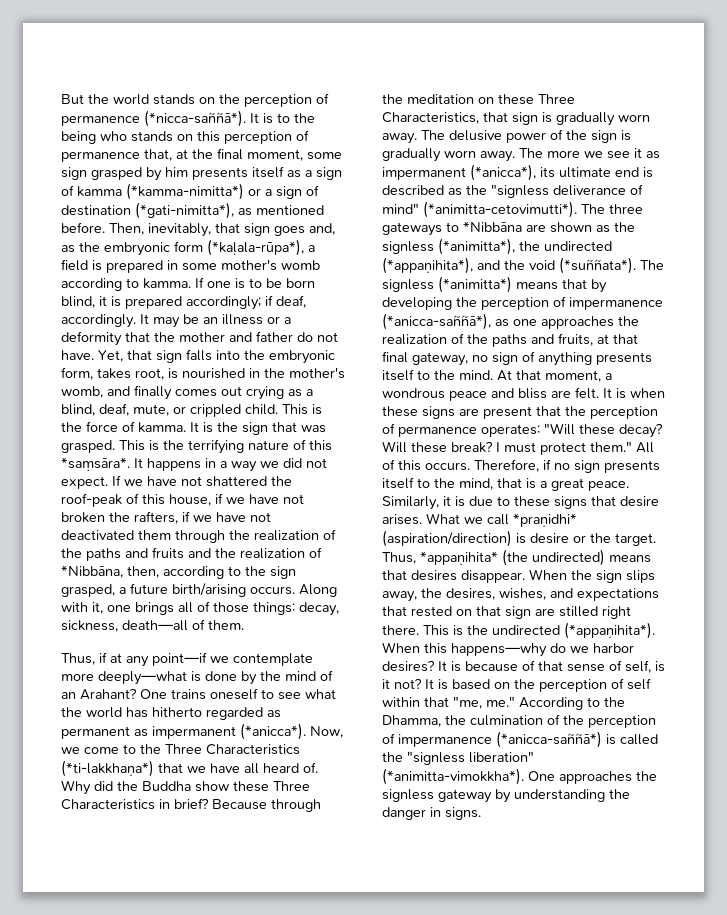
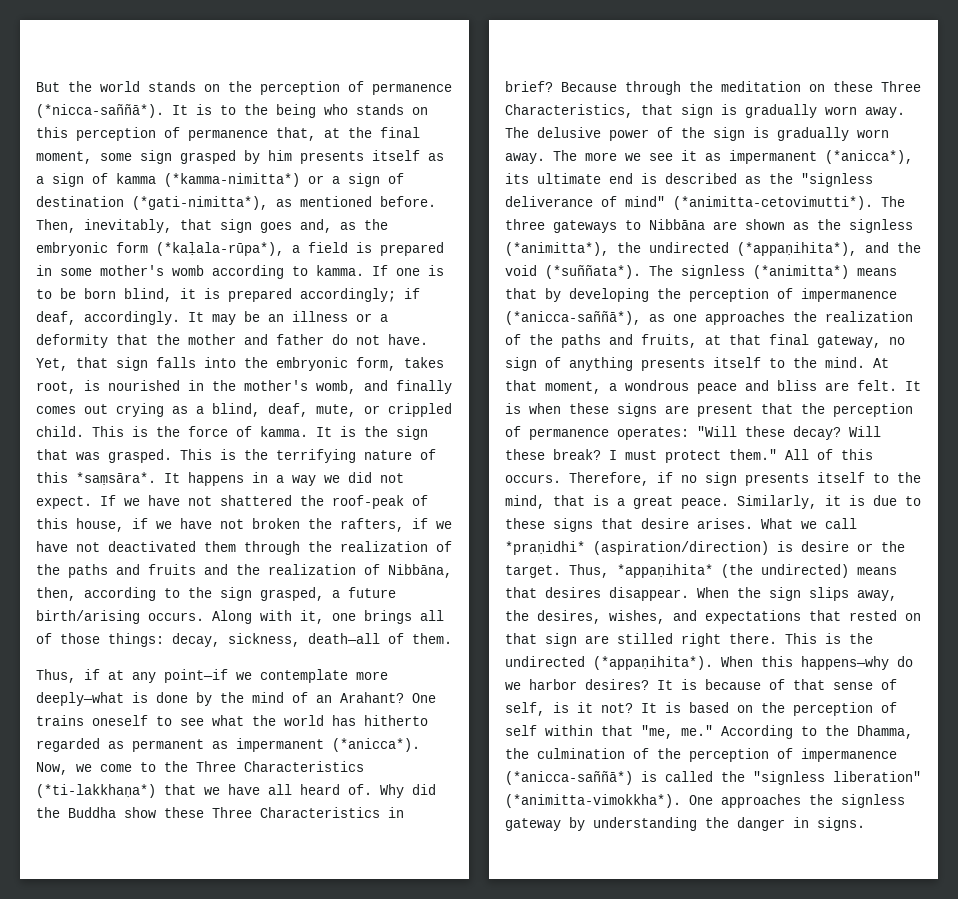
[61,565,123,578] *Nibbāna, -> [388,564,452,578] Nibbāna,
[463,221,522,232] *Nibbāna -> [649,219,705,230] Nibbāna

